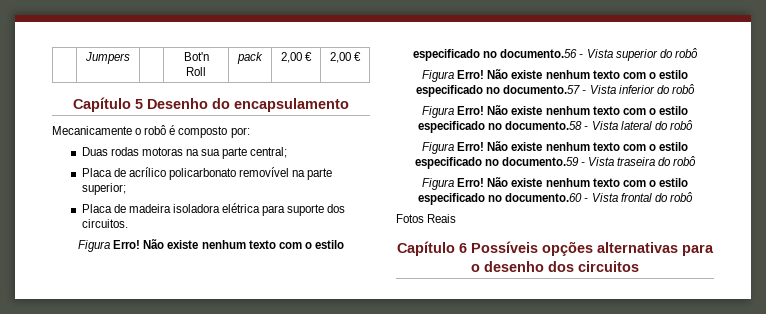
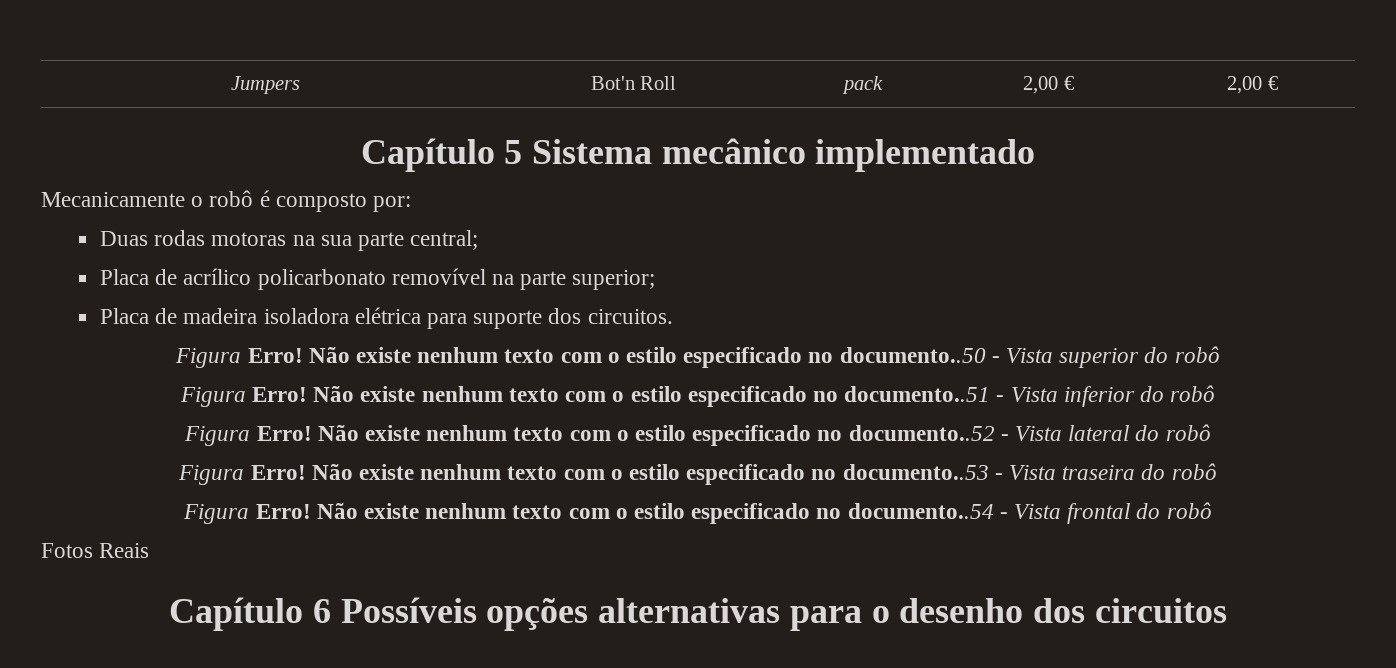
[147,98,349,112] Desenho do encapsulamento -> [532,138,1036,172] Sistema mecânico implementado
[500,49,578,58] documento.56 -> [839,347,986,363] documento..50
[503,85,581,94] documento.57 -> [844,386,991,402] documento..51
[505,121,583,130] documento.58 -> [848,425,995,441] documento..52
[501,157,579,166] documento.59 -> [842,464,989,480] documento..53
[505,193,583,202] documento.60 -> [847,503,994,519] documento..54

